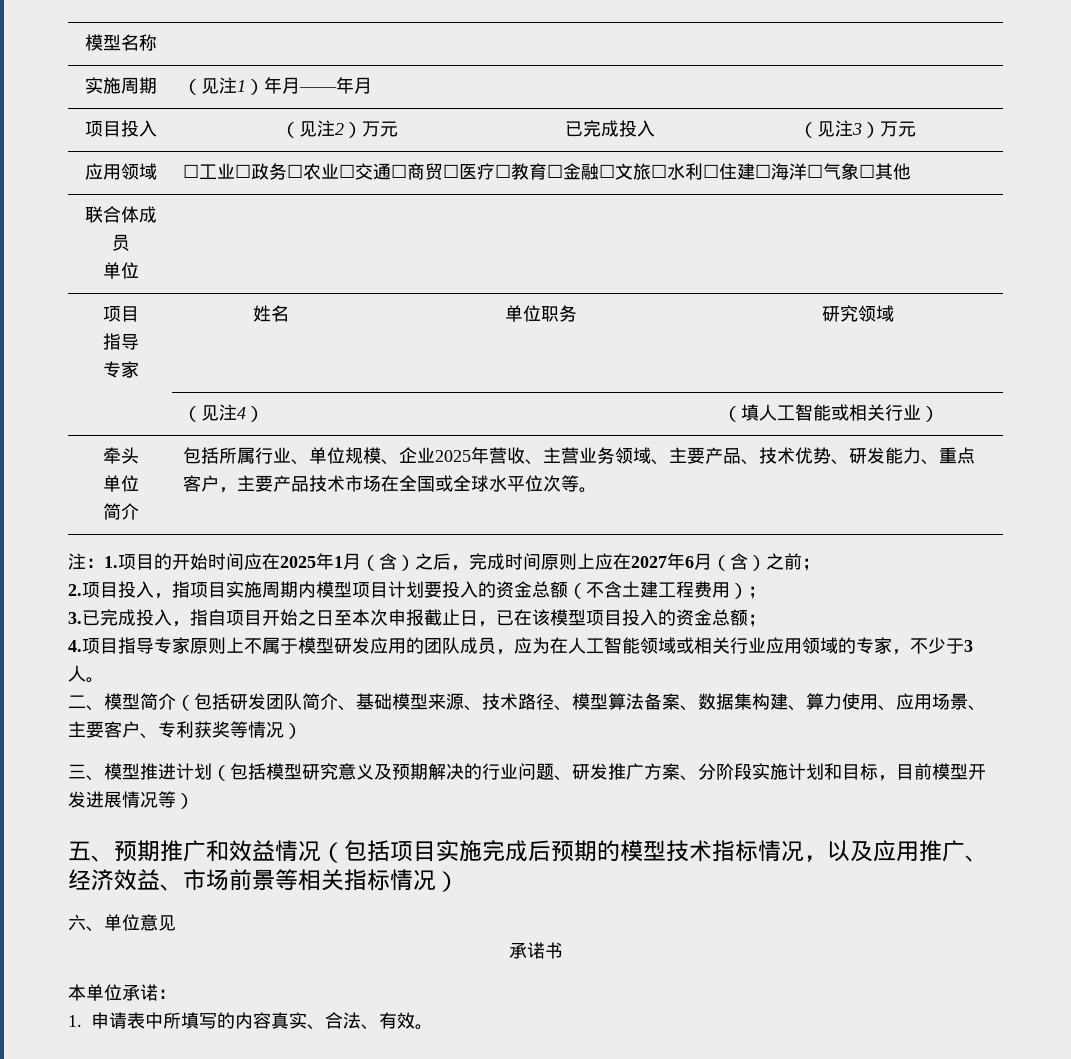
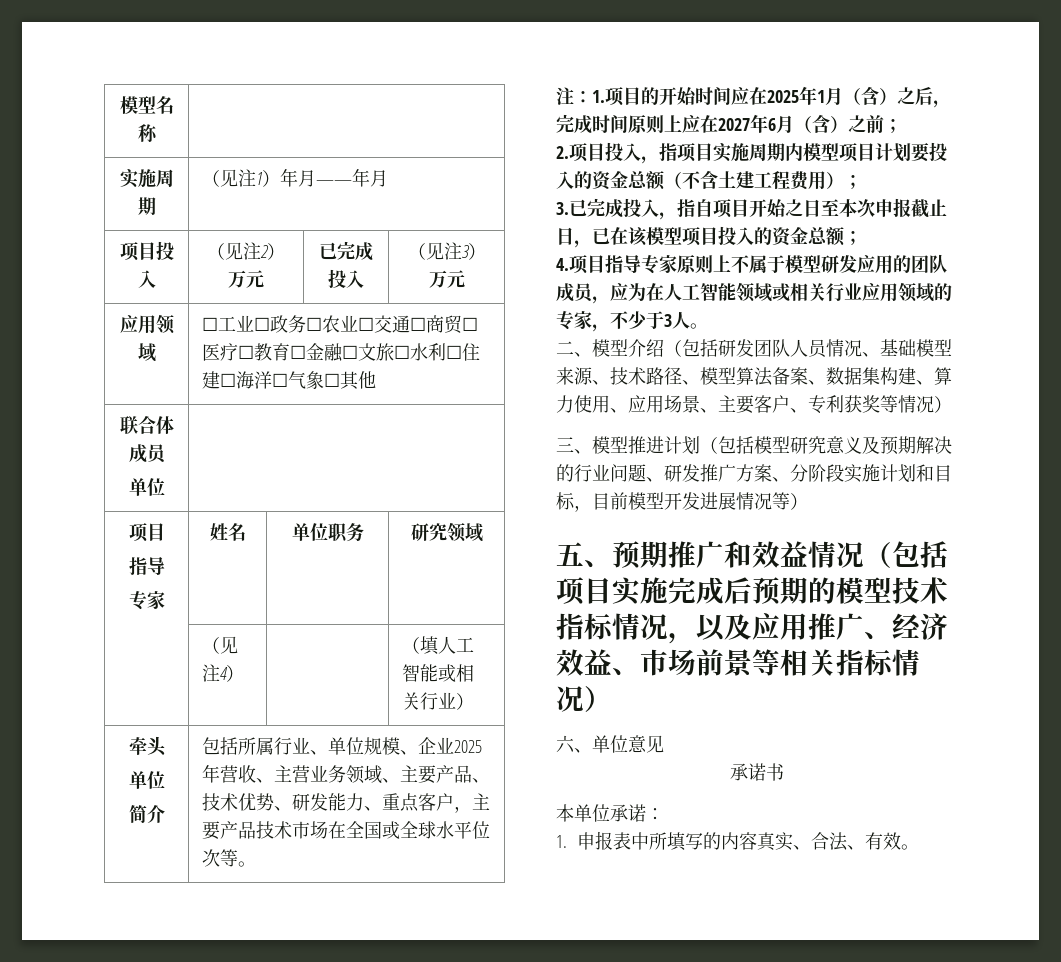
[140,693,176,710] 简介 -> [628,339,664,357] 介绍
[302,693,338,710] 简介 -> [790,339,862,358] 人员情况
[109,1012,127,1029] 请 -> [595,831,614,850] 报

